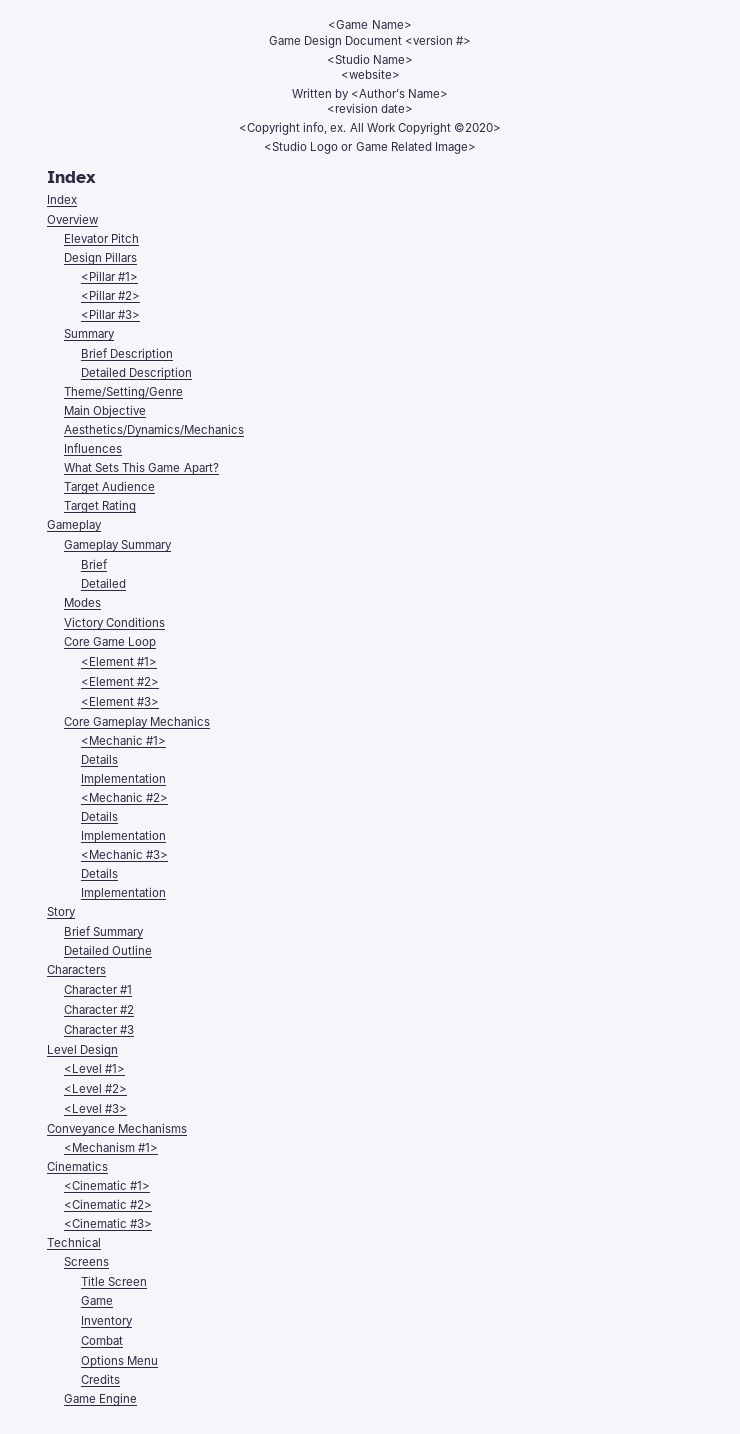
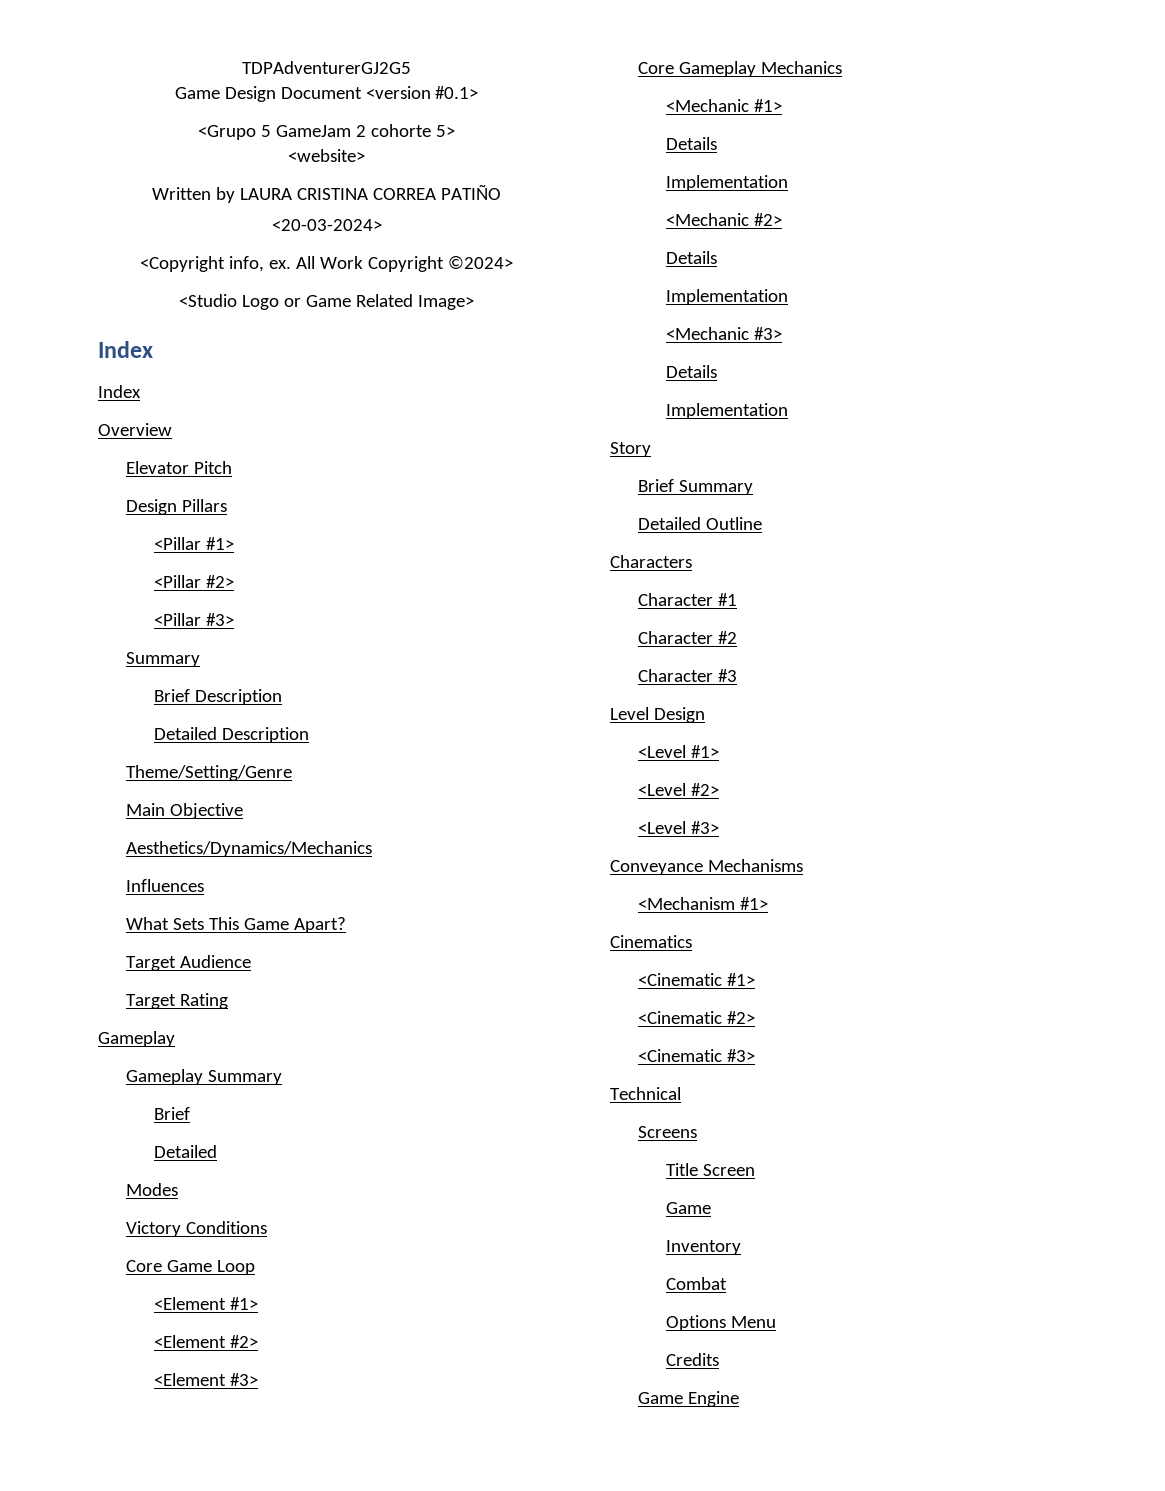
[328,20,412,29] <Game Name> -> [242,61,411,74] TDPAdventurerGJ2G5
[456,36,472,45] [326,54,414,64] [340,69,400,79] [291,88,449,100] [326,103,414,113] #> // <Studio Name> // <website> // Written by <Author’s Name> // <revision date> -> [435,86,479,99] [198,124,455,140] [288,149,365,162] [152,184,501,203] [271,219,382,231] #0.1> // <Grupo 5 GameJam 2 cohorte 5> // <website> // Written by LAURA CRISTINA CORREA PATIÑO // <20-03-2024>
[453,123,501,132] ©2020> -> [447,256,513,269] ©2024>

